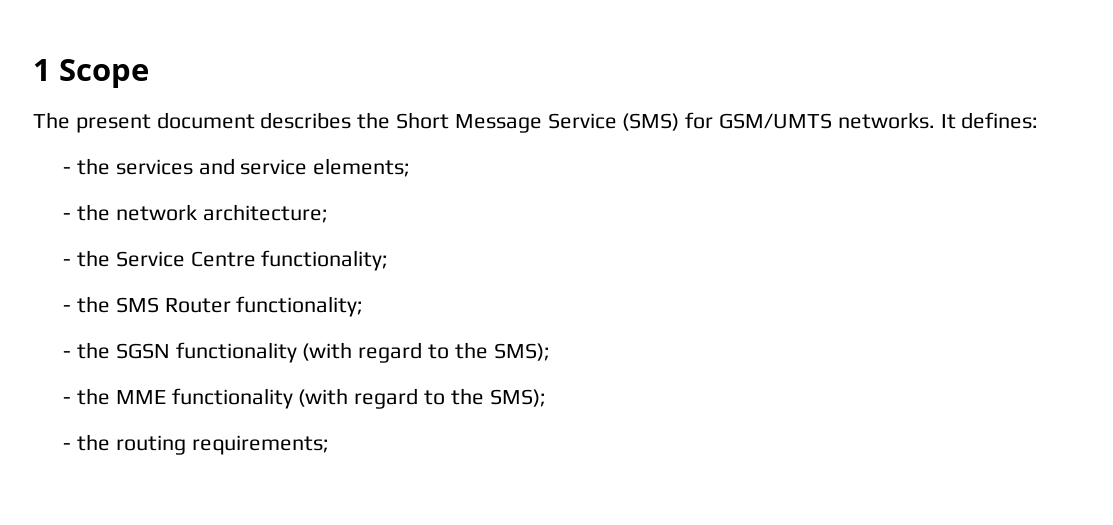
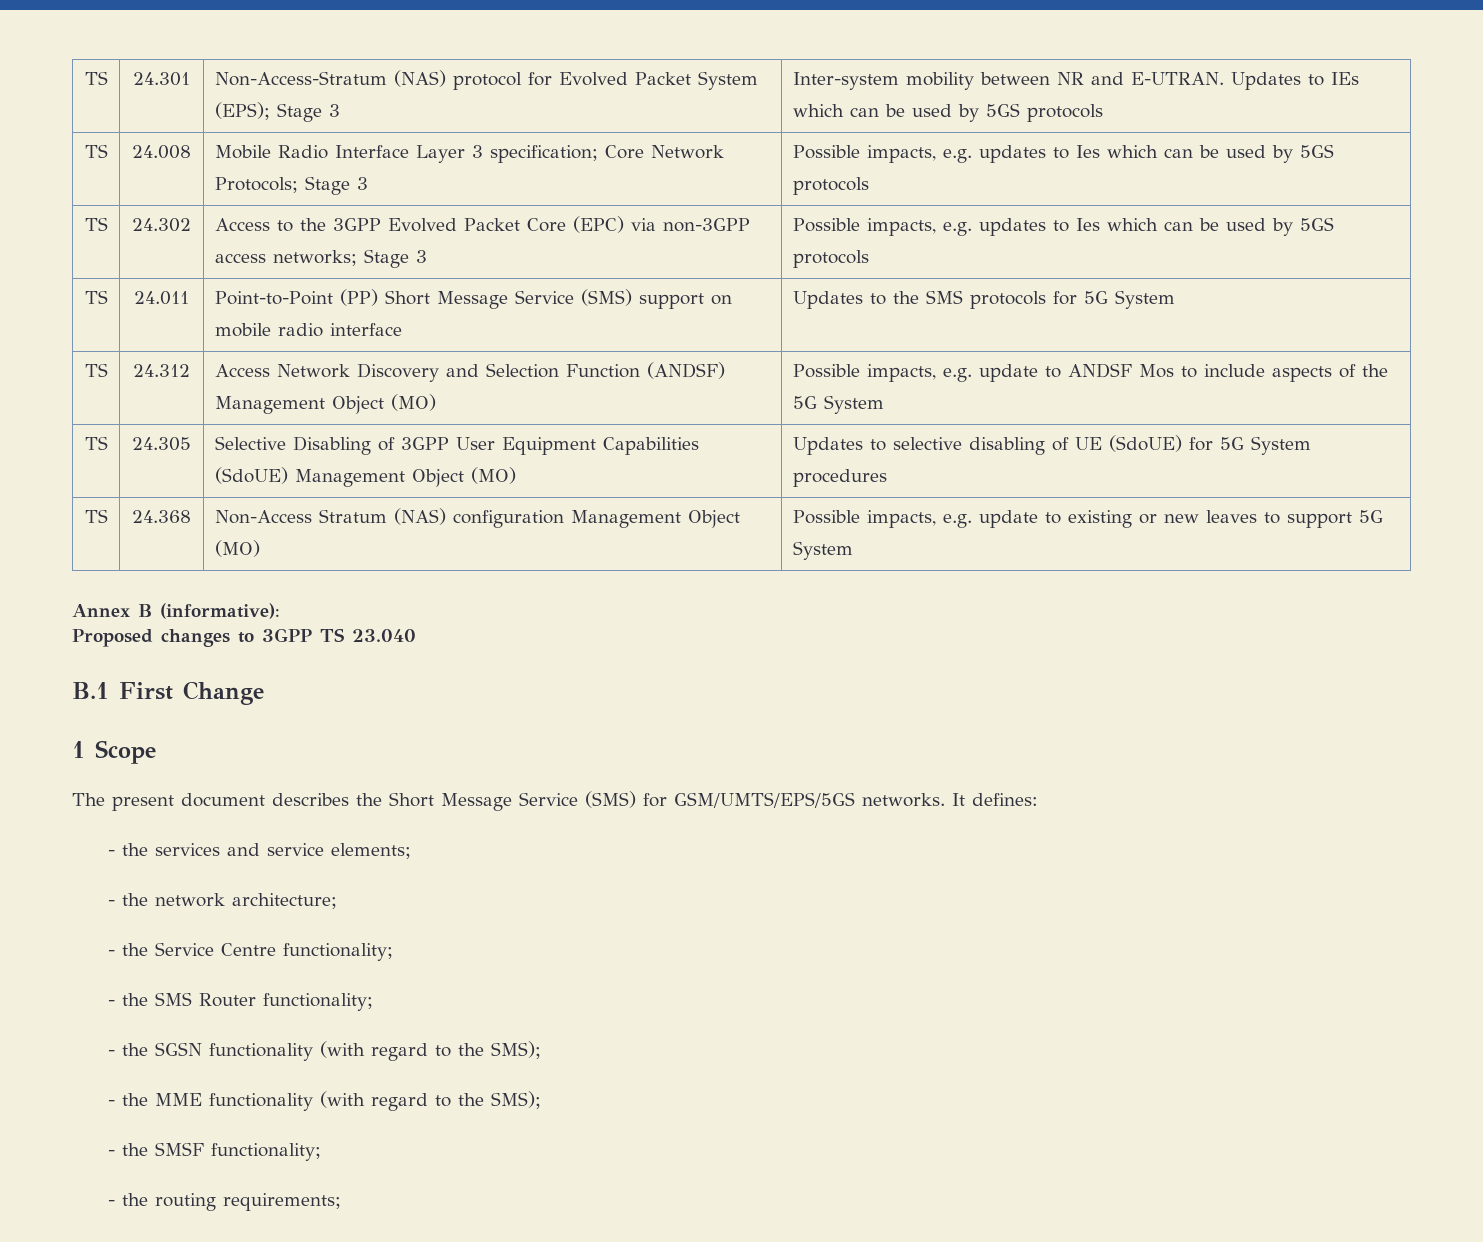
(33, 70) none -> [84,71,108,85] [133,72,190,86] [214,70,758,90] [214,102,340,122] [792,72,1359,90] [792,103,1103,122] [84,144,108,158] [132,145,191,159] [214,145,724,163] [214,176,368,195] [792,144,1334,163] [792,177,869,195] [84,217,108,231] [132,218,191,232] [214,216,750,233] [214,249,427,268] [792,217,1334,236] [792,250,869,268] [84,290,108,304] [134,291,189,305] [214,289,732,309] [214,323,402,337] [792,290,1175,309] [84,363,108,377] [133,364,190,377] [214,362,725,382] [214,394,436,414] [792,363,1388,382] [792,395,884,414] [84,436,108,450] [132,437,191,451] [214,436,699,455] [214,467,516,487] [792,435,1311,455] [792,469,887,487] [84,509,108,523] [132,510,191,523] [214,508,740,528] [214,540,260,557] [792,510,1383,528] [792,541,853,560] [72,603,280,619] [72,628,416,647] [72,681,264,705] TS | 24.301 | Non-Access-Stratum (NAS) protocol for Evolved Packet System (EPS); Stage 3 | Inter-system mobility between NR and E-UTRAN. Updates to IEs which can be used by 5GS protocols // TS | 24.008 | Mobile Radio Interface Layer 3 specification; Core Network Protocols; Stage 3 | Possible impacts, e.g. updates to Ies which can be used by 5GS protocols // TS | 24.302 | Access to the 3GPP Evolved Packet Core (EPC) via non-3GPP access networks; Stage 3 | Possible impacts, e.g. updates to Ies which can be used by 5GS protocols // TS | 24.011 | Point-to-Point (PP) Short Message Service (SMS) support on mobile radio interface | Updates to the SMS protocols for 5G System // TS | 24.312 | Access Network Discovery and Selection Function (ANDSF) Management Object (MO) | Possible impacts, e.g. update to ANDSF Mos to include aspects of the 5G System // TS | 24.305 | Selective Disabling of 3GPP User Equipment Capabilities (SdoUE) Management Object (MO) | Updates to selective disabling of UE (SdoUE) for 5G System procedures // TS | 24.368 | Non-Access Stratum (NAS) configuration Management Object (MO) | Possible impacts, e.g. update to existing or new leaves to support 5G System // Annex B (informative): // Proposed changes to 3GPP TS 23.040 // B.1 First Change //
[719,113,833,129] GSM/UMTS -> [674,792,855,808] GSM/UMTS/EPS/5GS
(546, 398) none -> [107,1142,321,1161] // - the SMSF functionality;

